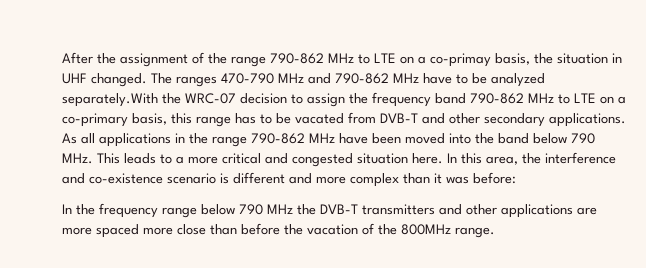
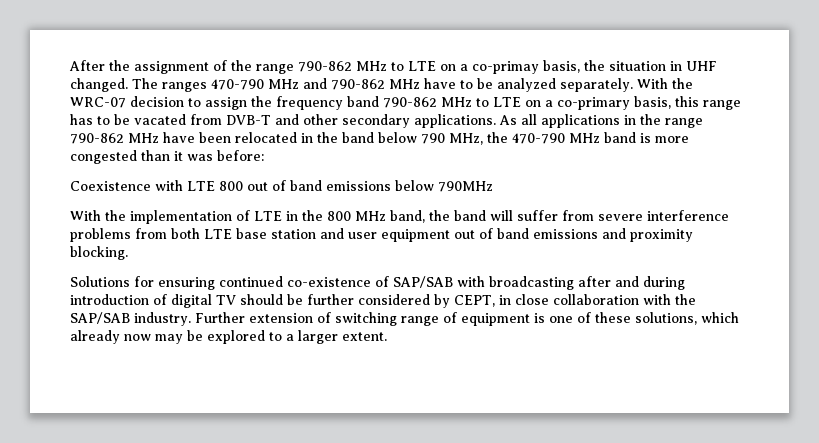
[62,93,158,107] separately.With -> [560,78,668,92] separately. With
[405,133,471,144] moved into -> [235,132,313,143] relocated in
[62,152,616,167] [62,172,516,187] [62,203,597,218] [62,223,495,238] MHz. This leads to a more critical and congested situation here. In this area, the interference and co-existence scenario is different and more complex than it was before: // In the frequency range below 790 MHz the DVB-T transmitters and other applications are more spaced more close than before the vacation of the 800MHz range. -> [449,132,689,145] [70,150,264,164] [70,180,493,192] [70,210,729,224] [70,228,693,242] [70,246,128,260] [70,276,685,290] [70,294,696,308] [70,312,739,326] [70,330,387,344] MHz, the 470-790 MHz band is more congested than it was before: // Coexistence with LTE 800 out of band emissions below 790MHz // With the implementation of LTE in the 800 MHz band, the band will suffer from severe interference problems from both LTE base station and user equipment out of band emissions and proximity blocking. // Solutions for ensuring continued co-existence of SAP/SAB with broadcasting after and during introduction of digital TV should be further considered by CEPT, in close collaboration with the SAP/SAB industry. Further extension of switching range of equipment is one of these solutions, which already now may be explored to a larger extent.

